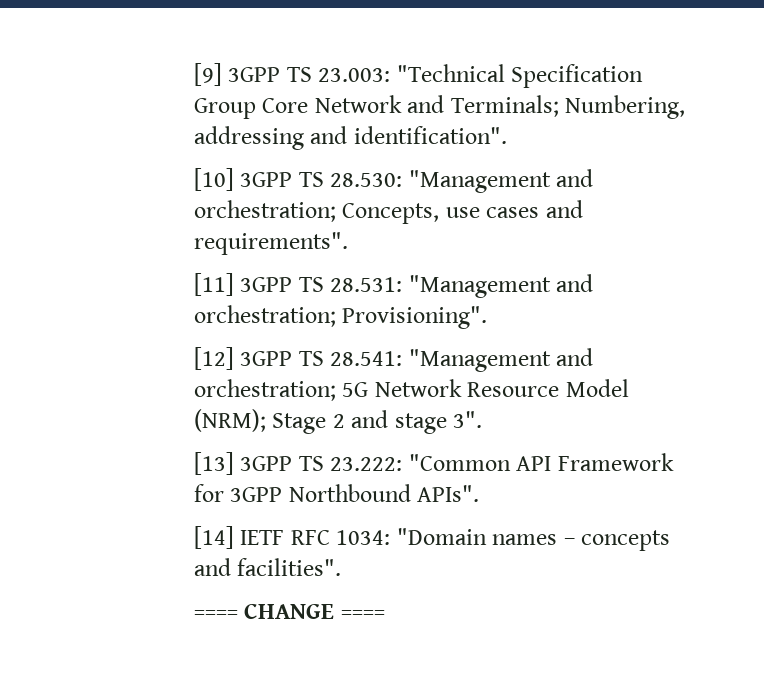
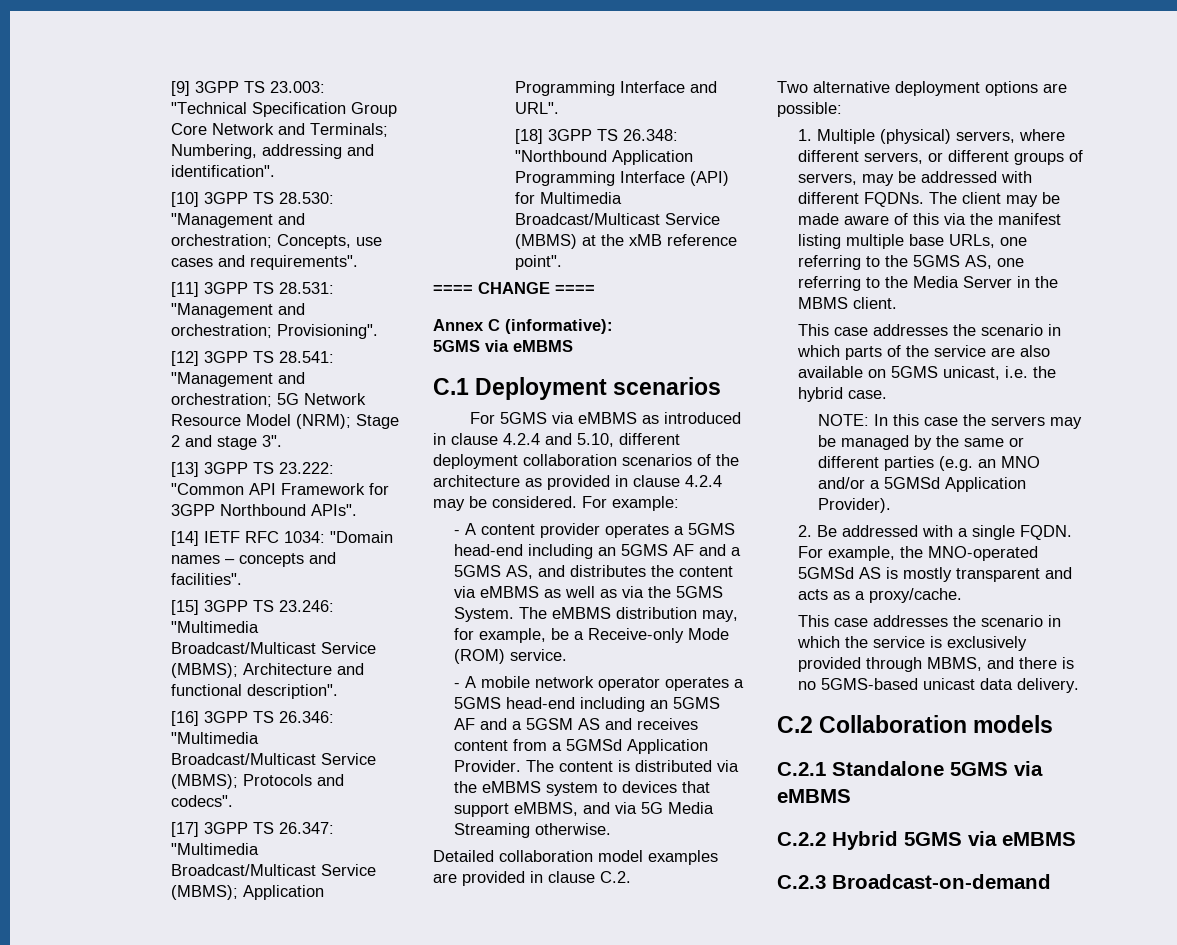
[193,604,385,619] ==== CHANGE ==== -> [171,600,335,615] [171,621,260,633] [171,642,377,654] [171,663,365,678] [171,684,339,699] [171,711,335,726] [171,732,260,744] [171,753,377,765] [171,774,345,789] [171,795,234,807] [171,822,335,837] [171,843,260,855] [171,864,377,876] [171,885,325,900] [515,81,718,96] [515,102,560,114] [515,129,679,144] [515,150,694,165] [515,171,730,186] [515,192,623,204] [515,213,721,225] [515,234,738,249] [515,255,563,270] [433,282,595,294] [433,319,613,334] [433,340,573,352] [433,377,722,400] [469,412,741,424] [433,433,680,447] [433,454,739,469] [433,475,722,490] [433,496,679,511] [453,523,735,538] [453,544,741,559] [453,565,733,579] [453,586,723,598] [453,607,738,622] [453,628,729,643] [453,649,567,664] [453,676,744,691] [453,697,720,712] [453,718,698,730] [453,739,708,754] [453,760,739,772] [453,781,710,796] [453,802,714,817] [453,823,611,838] [433,850,718,865] [433,871,631,886] [777,81,1067,96] [777,102,842,117] [797,129,1065,144] [797,150,1083,165] [797,171,1032,186] [797,192,1060,207] [797,213,1061,225] [797,234,1027,249] [797,255,1024,270] [797,276,1058,291] [797,297,897,309] [797,324,1061,336] [796,345,1050,360] [797,366,1056,380] [797,387,887,402] [818,414,1083,429] [818,435,1025,450] [818,456,1041,471] [818,477,1027,492] [818,498,892,513] [797,525,1072,540] [797,546,1038,561] [797,567,1072,582] [797,588,962,603] [797,615,1061,627] [796,636,1027,651] [797,657,1074,672] [797,678,1079,693] [777,715,1054,733] [777,761,1043,776] [777,789,851,803] [777,831,1076,850] [777,874,1051,889] [15] 3GPP TS 23.246: "Multimedia Broadcast/Multicast Service (MBMS); Architecture and functional description". // [16] 3GPP TS 26.346: "Multimedia Broadcast/Multicast Service (MBMS); Protocols and codecs". // [17] 3GPP TS 26.347: "Multimedia Broadcast/Multicast Service (MBMS); Application Programming Interface and URL". // [18] 3GPP TS 26.348: "Northbound Application Programming Interface (API) for Multimedia Broadcast/Multicast Service (MBMS) at the xMB reference point". // ==== CHANGE ==== // Annex C (informative): // 5GMS via eMBMS // C.1 Deployment scenarios // For 5GMS via eMBMS as introduced in clause 4.2.4 and 5.10, different deployment collaboration scenarios of the architecture as provided in clause 4.2.4 may be considered. For example: // - A content provider operates a 5GMS head-end including an 5GMS AF and a 5GMS AS, and distributes the content via eMBMS as well as via the 5GMS System. The eMBMS distribution may, for example, be a Receive-only Mode (ROM) service. // - A mobile network operator operates a 5GMS head-end including an 5GMS AF and a 5GSM AS and receives content from a 5GMSd Application Provider. The content is distributed via the eMBMS system to devices that support eMBMS, and via 5G Media Streaming otherwise. // Detailed collaboration model examples are provided in clause C.2. // Two alternative deployment options are possible: // 1. Multiple (physical) servers, where different servers, or different groups of servers, may be addressed with different FQDNs. The client may be made aware of this via the manifest listing multiple base URLs, one referring to the 5GMS AS, one referring to the Media Server in the MBMS client. // This case addresses the scenario in which parts of the service are also available on 5GMS unicast, i.e. the hybrid case. // NOTE: In this case the servers may be managed by the same or different parties (e.g. an MNO and/or a 5GMSd Application Provider). // 2. Be addressed with a single FQDN. For example, the MNO-operated 5GMSd AS is mostly transparent and acts as a proxy/cache. // This case addresses the scenario in which the service is exclusively provided through MBMS, and there is no 5GMS-based unicast data delivery. // C.2 Collaboration models // C.2.1 Standalone 5GMS via eMBMS // C.2.2 Hybrid 5GMS via eMBMS // C.2.3 Broadcast-on-demand

